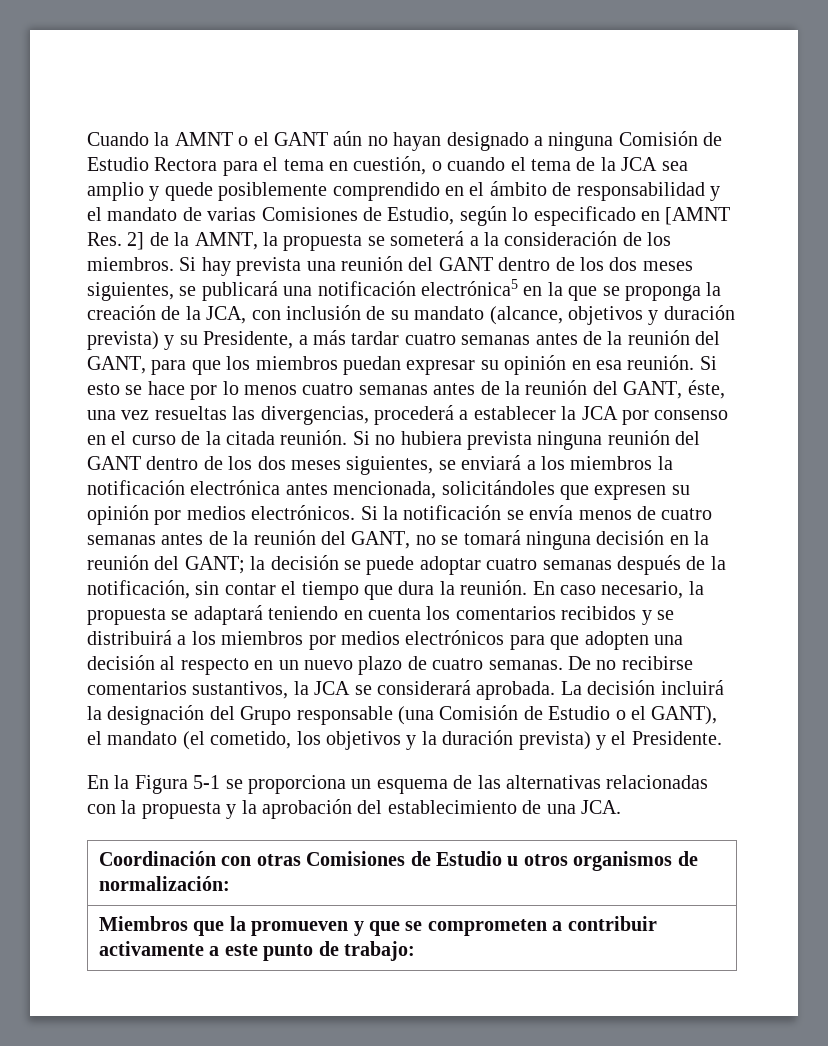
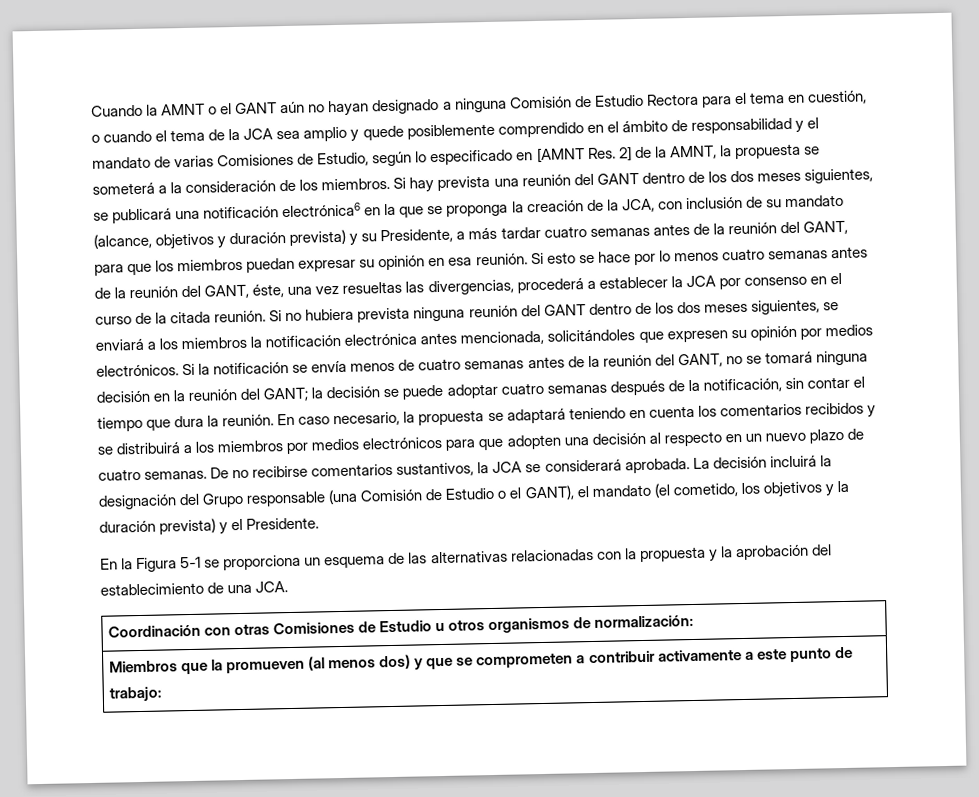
[421,279,518,296] electrónica5 -> [282,202,362,218] electrónica6
(349, 928) none -> [308,654,412,671] (al menos dos)

